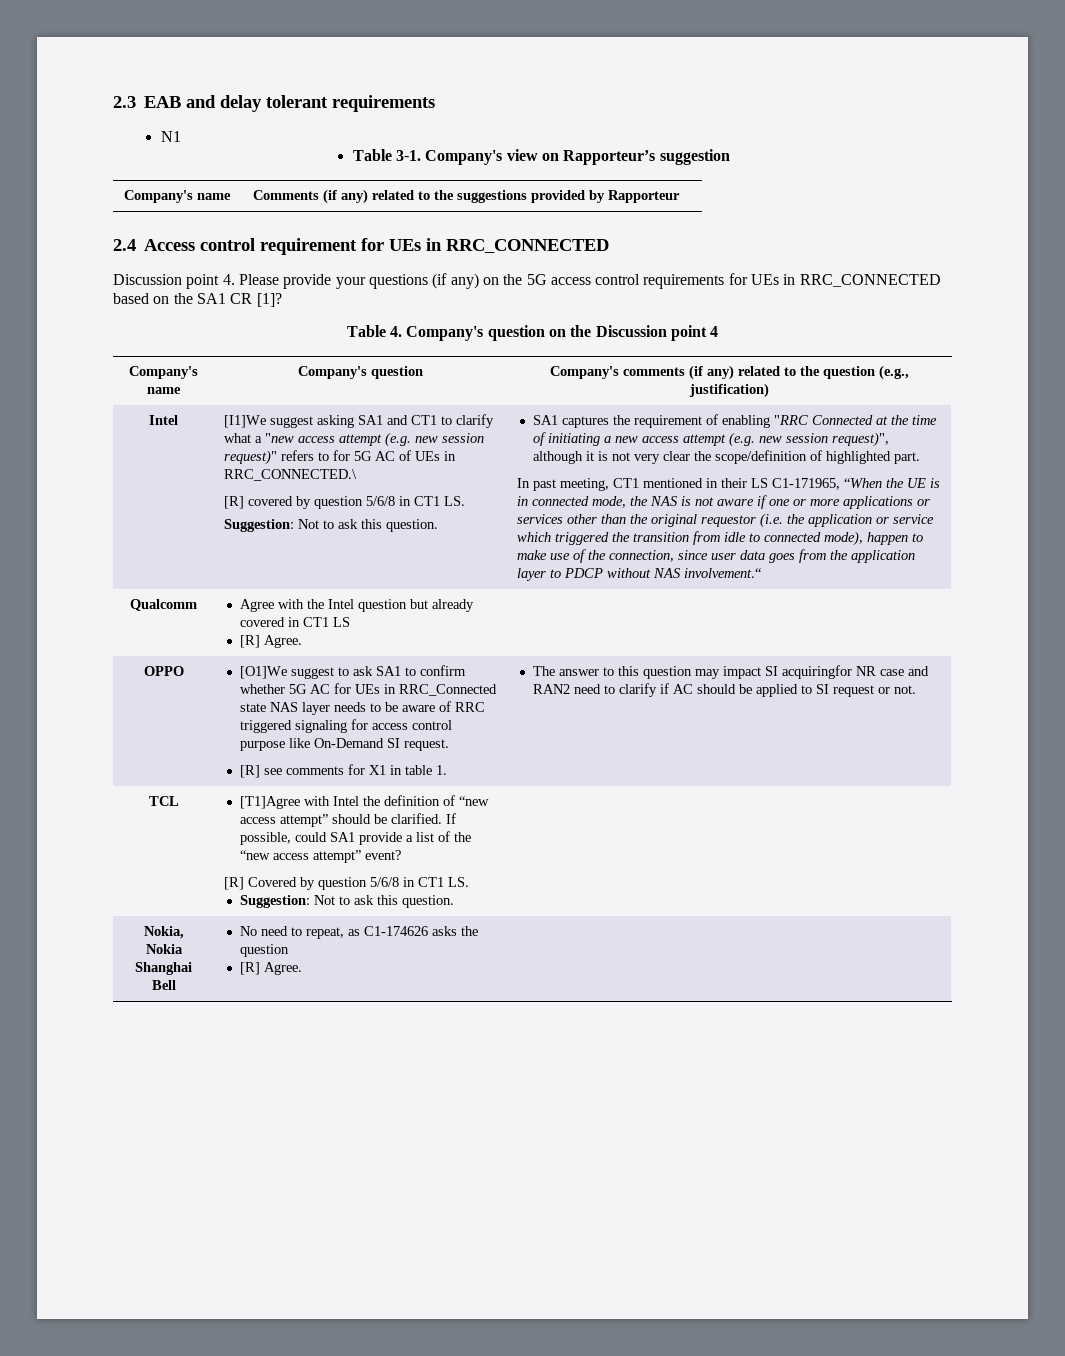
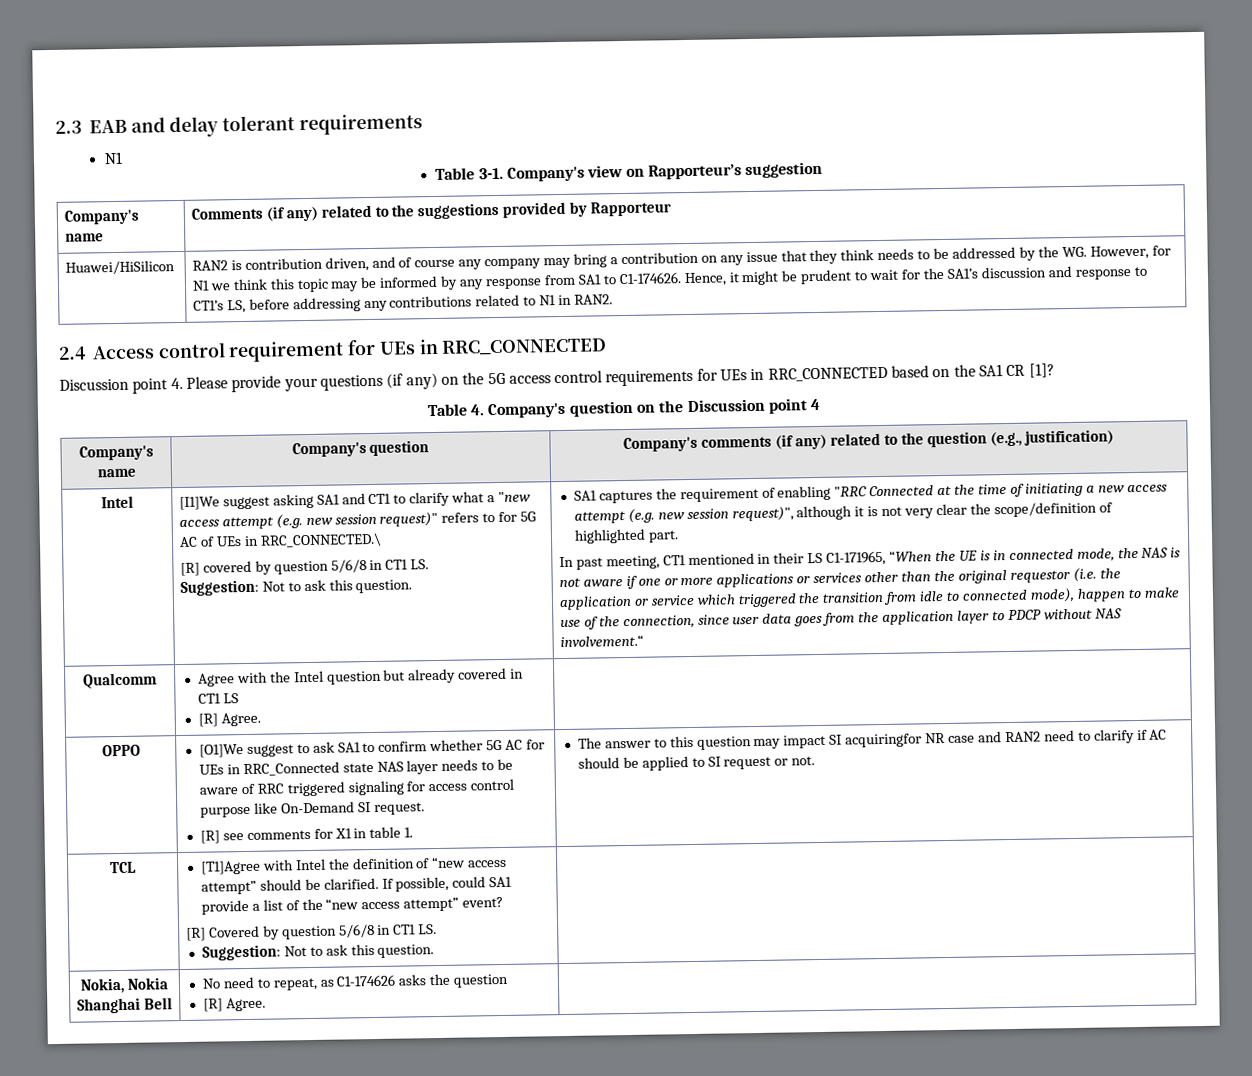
(680, 196) none -> [64,260,175,275] [191,245,1171,272] [191,265,1147,293] [192,294,614,314] // Huawei/HiSilicon | RAN2 is contribution driven, and of course any company may bring a contribution on any issue that they think needs to be addressed by the WG. However, for N1 we think this topic may be informed by any response from SA1 to C1-174626. Hence, it might be prudent to wait for the SA1’s discussion and response to CT1’s LS, before addressing any contributions related to N1 in RAN2.

